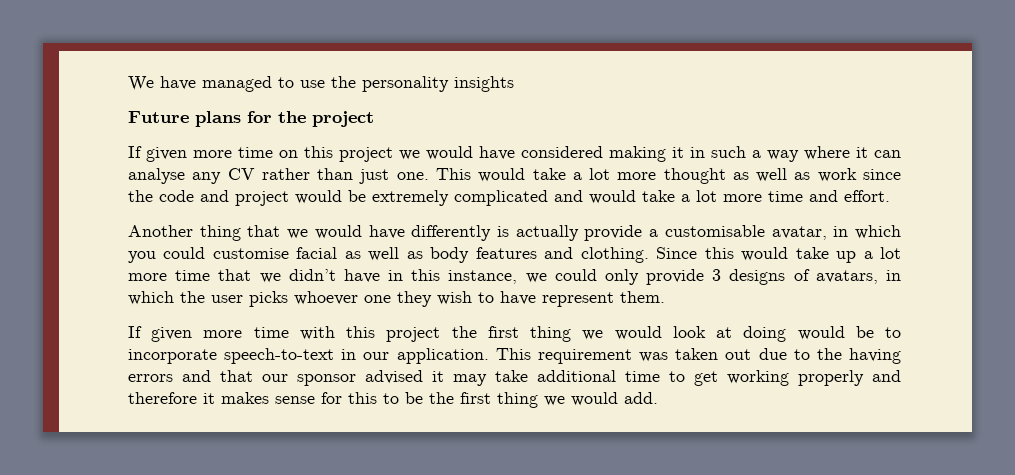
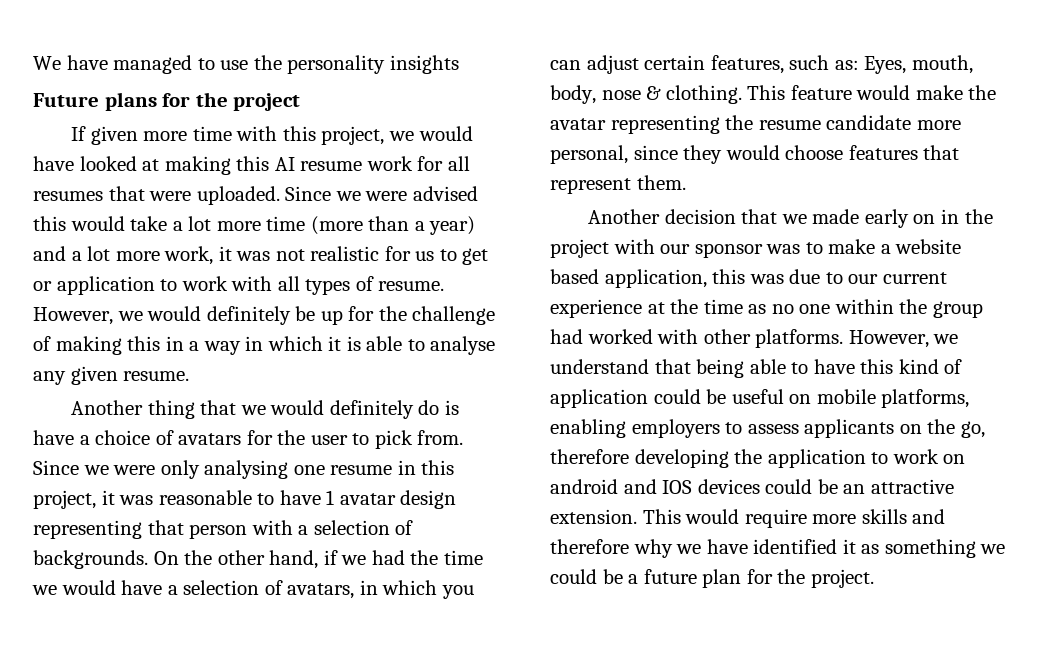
[279,146,901,162] [128,168,902,184] [128,190,583,206] on this project we would have considered making it in such a way where it can analyse any CV rather than just one. This would take a lot more thought as well as work since the code and project would be extremely complicated and -> [236,126,473,145] [33,156,470,175] [33,186,478,205] [33,216,66,231] with this project, we would have looked at making this AI resume work for all resumes that were uploaded. Since we were advised this
[809,190,890,202] and effort. -> [310,216,476,235] [33,246,489,265] [33,276,445,295] [33,306,496,325] [33,336,496,355] [33,366,190,385] (more than a year) and a lot more work, it was not realistic for us to get or application to work with all types of resume. However, we would definitely be up for the challenge of making this in a way in which it is able to analyse any given resume.
[368,225,901,241] [128,247,902,263] [128,269,901,285] [128,291,665,307] [128,326,902,342] [128,348,902,364] [128,370,901,386] [128,392,658,408] have differently is actually provide a customisable avatar, in which you could customise facial as well as body features and clothing. Since this would take up a lot more time that we didn’t have in this instance, we could only provide 3 designs of avatars, in which the user picks whoever one they wish to have represent them. // If given more time with this project the first thing we would look at doing would be to incorporate speech-to-text in our application. This requirement was taken out due to the having errors and that our sponsor advised it may take additional time to get working properly and therefore it makes sense for this to be the first thing we would add. -> [329,400,460,419] [33,430,464,449] [33,460,455,479] [33,490,457,509] [33,520,414,539] [33,550,483,569] [32,580,474,599] [550,55,973,74] [550,85,997,104] [550,115,961,134] [550,145,960,164] [550,175,686,194] [588,209,993,228] [550,239,962,258] [550,269,947,288] [550,299,983,318] [550,329,959,348] [550,359,963,378] [550,389,970,408] [550,419,985,438] [550,449,966,468] [550,479,954,494] [550,509,946,528] [550,539,1006,558] [550,569,874,588] definitely do is have a choice of avatars for the user to pick from. Since we were only analysing one resume in this project, it was reasonable to have 1 avatar design representing that person with a selection of backgrounds. On the other hand, if we had the time we would have a selection of avatars, in which you can adjust certain features, such as: Eyes, mouth, body, nose & clothing. This feature would make the avatar representing the resume candidate more personal, since they would choose features that represent them. // Another decision that we made early on in the project with our sponsor was to make a website based application, this was due to our current experience at the time as no one within the group had worked with other platforms. However, we understand that being able to have this kind of application could be useful on mobile platforms, enabling employers to assess applicants on the go, therefore developing the application to work on android and IOS devices could be an attractive extension. This would require more skills and therefore why we have identified it as something we could be a future plan for the project.

